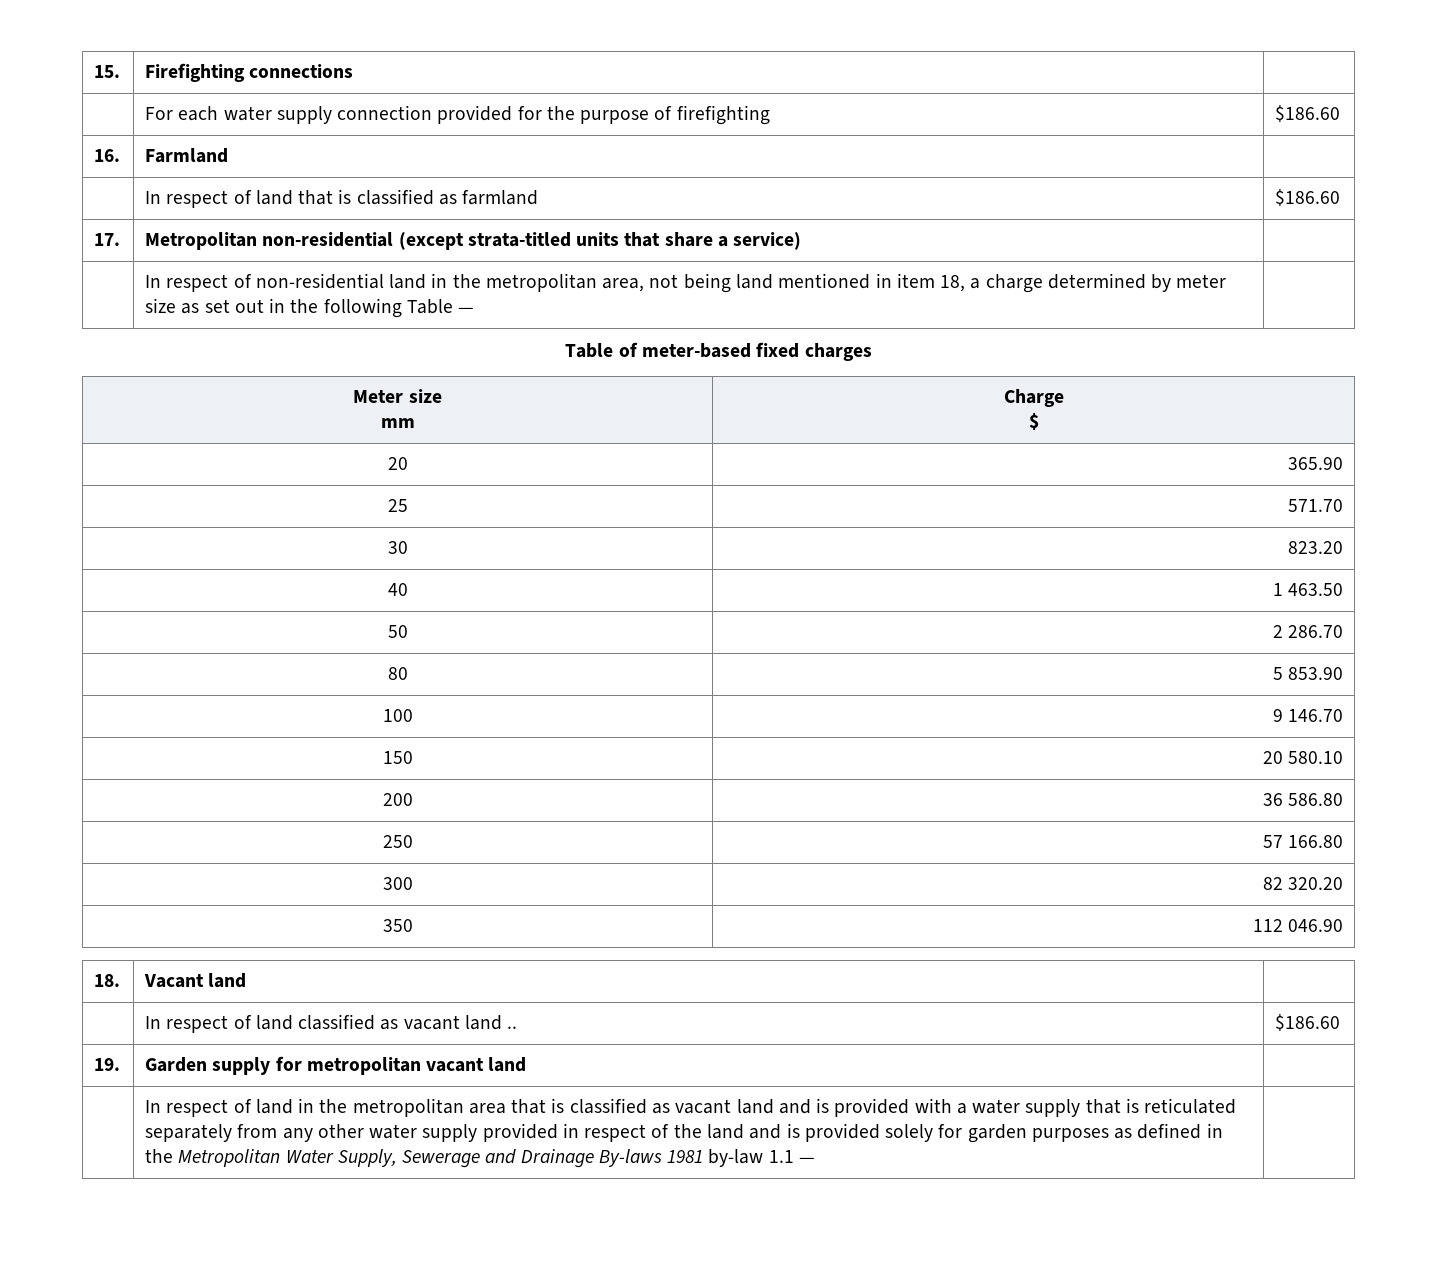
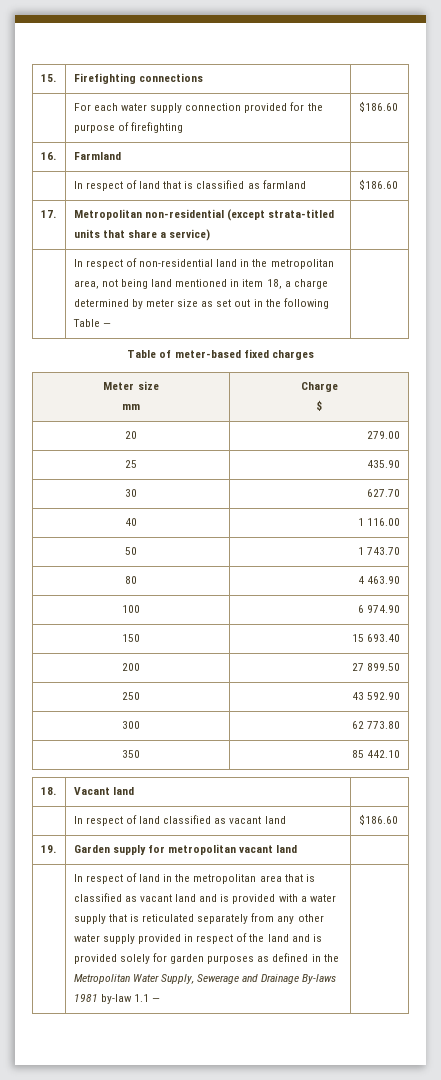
[1287,457,1343,470] 365.90 -> [367,431,401,439] 279.00
[1287,499,1343,512] 571.70 -> [367,460,401,468] 435.90
[1287,541,1343,554] 823.20 -> [367,489,401,497] 627.70
[1287,583,1343,596] 463.50 -> [367,518,401,526] 116.00
[1272,625,1343,638] 2 286.70 -> [358,547,401,555] 1 743.70
[1272,667,1343,680] 5 853.90 -> [358,576,401,584] 4 463.90
[1272,709,1343,722] 9 146.70 -> [358,605,401,613] 6 974.90
[1262,751,1343,764] 20 580.10 -> [352,634,401,642] 15 693.40
[1262,793,1343,806] 36 586.80 -> [352,663,401,671] 27 899.50
[1262,835,1343,848] 57 166.80 -> [352,692,401,700] 43 592.90
[1262,877,1343,890] 82 320.20 -> [352,721,401,729] 62 773.80
[1252,919,1343,932] 112 046.90 -> [352,750,401,758] 85 442.10
[507,1026,518,1029] .. -> (286, 820) none

